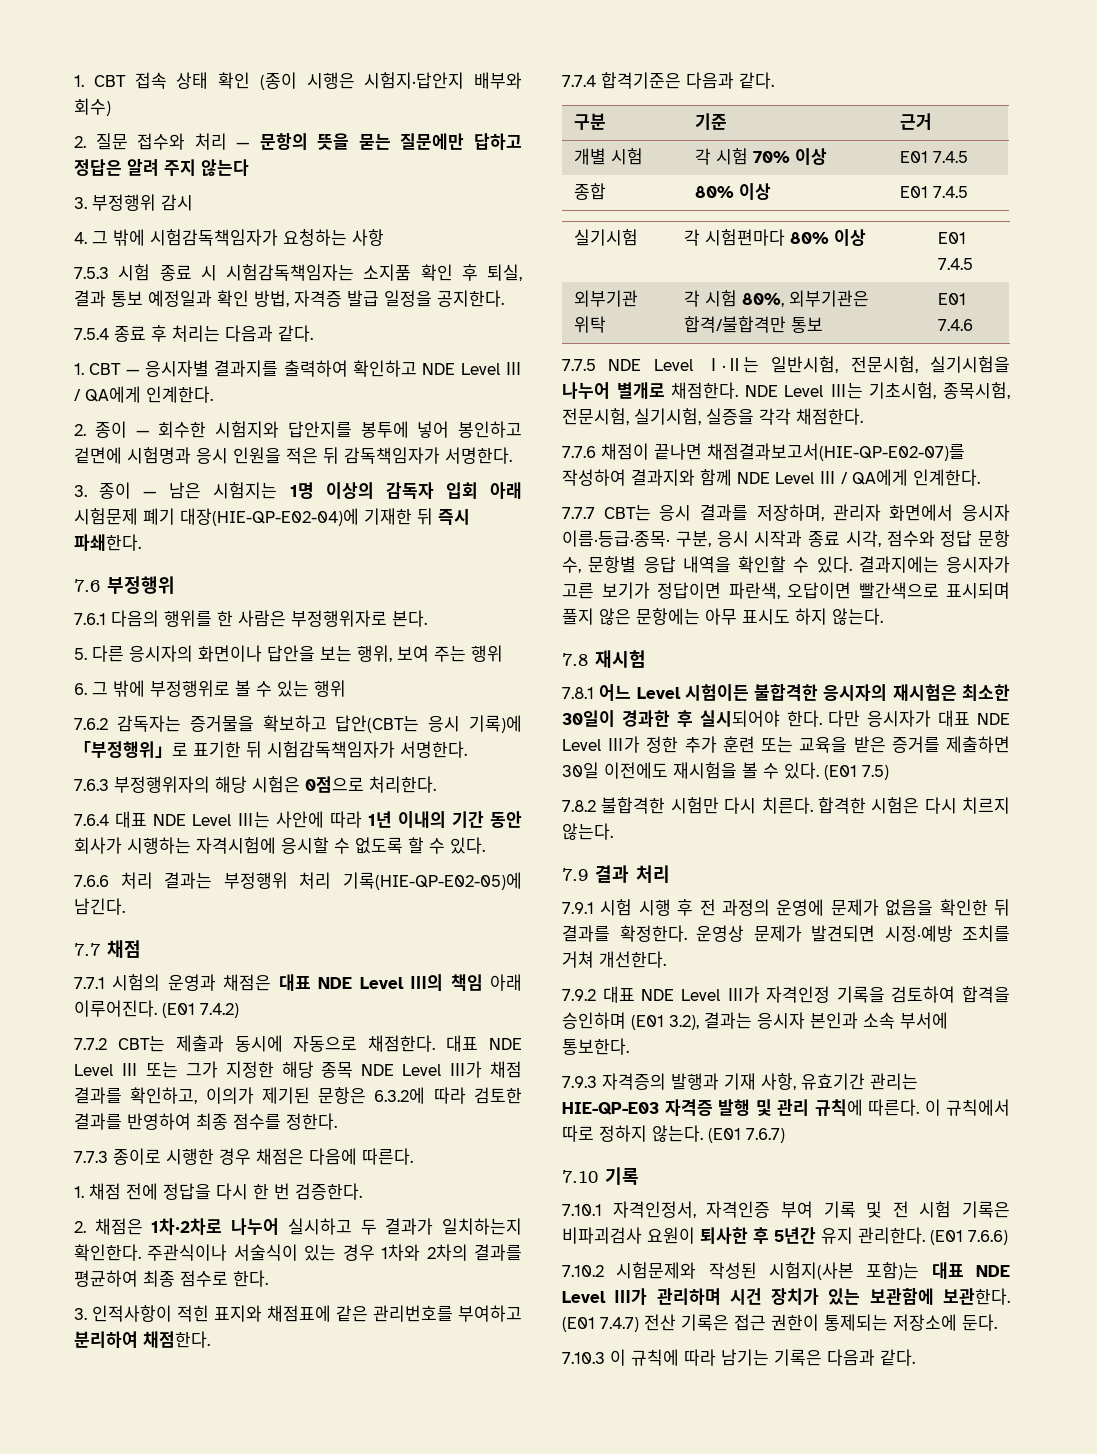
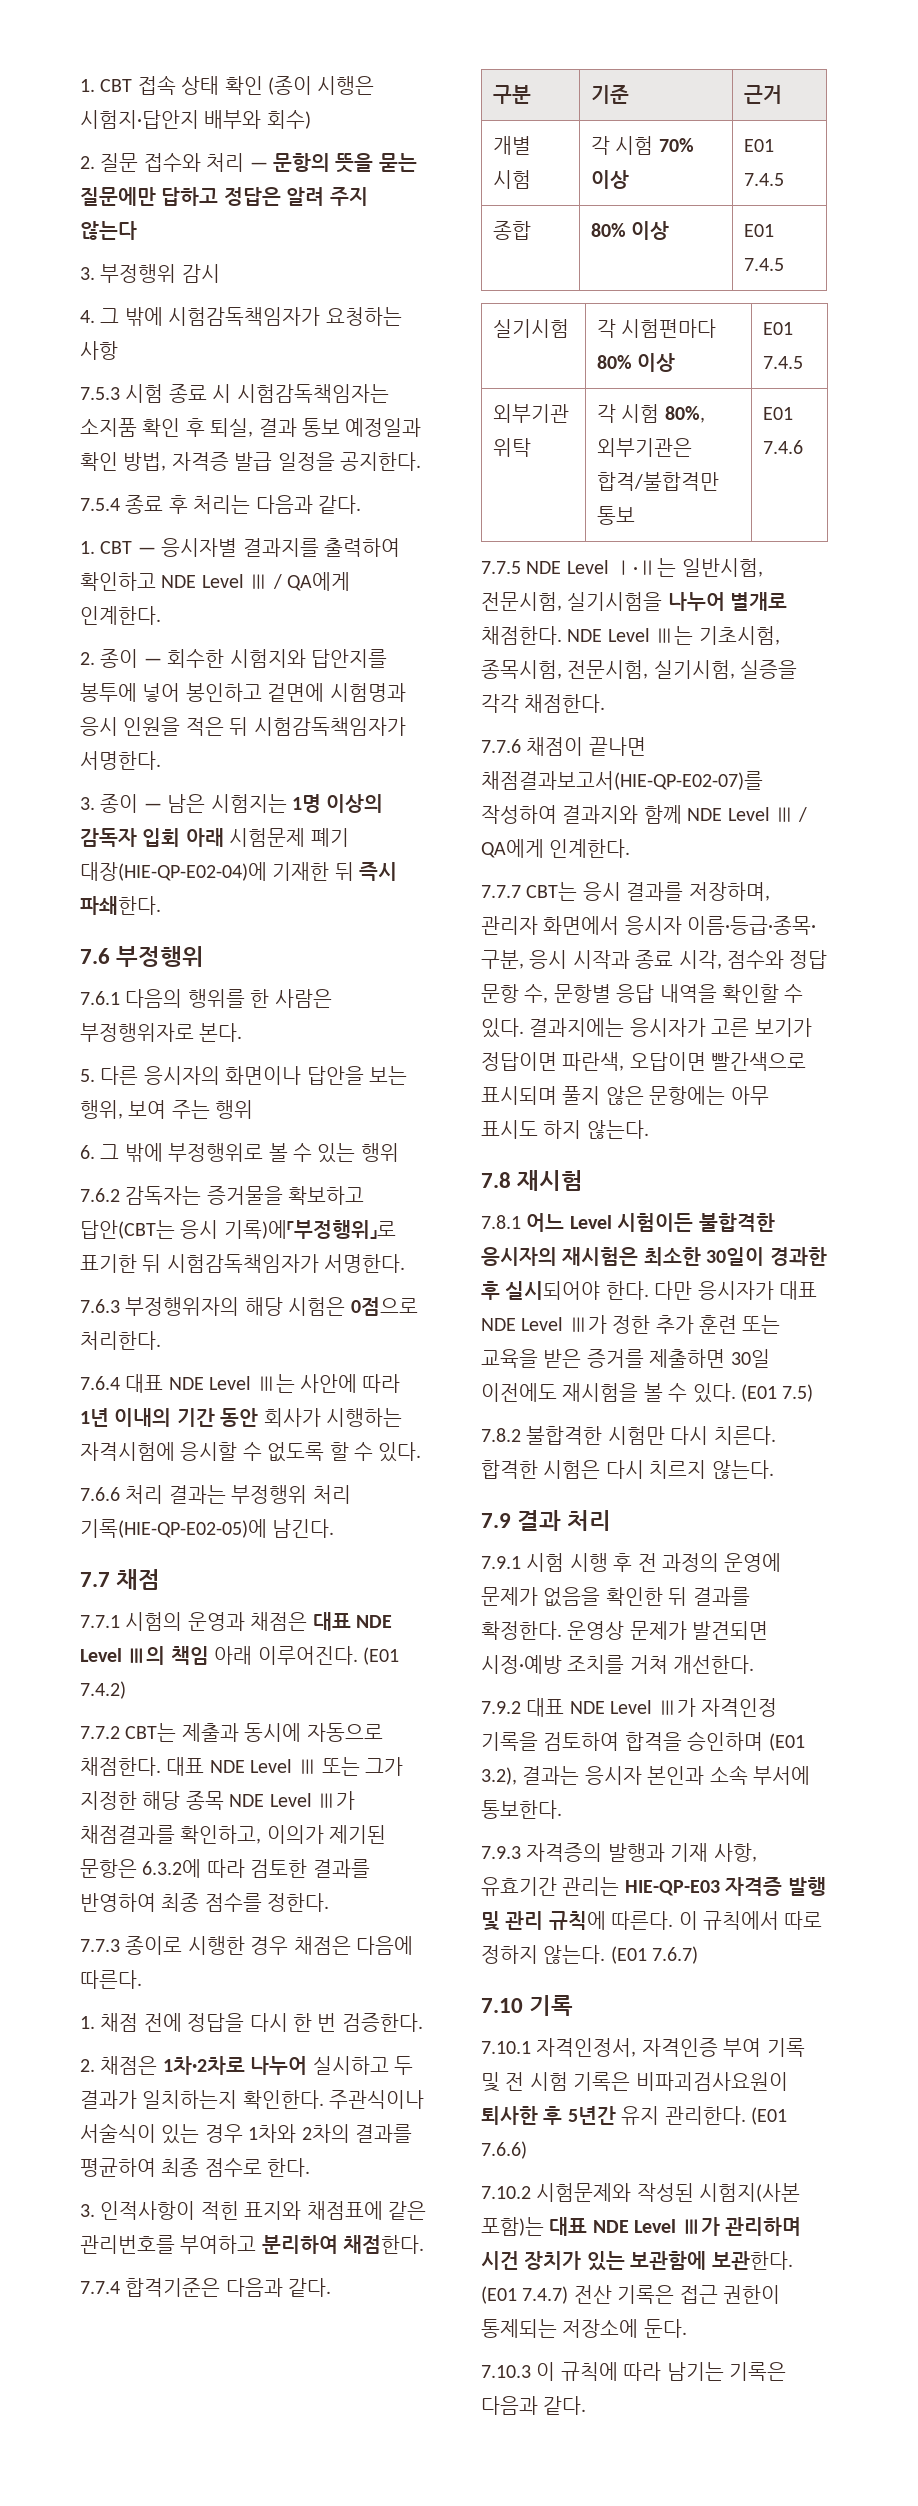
[344,447,440,464] 감독책임자가 -> [253,717,406,736] 시험감독책임자가
[489,1061,522,1078] [74,1087,122,1104] 채점 결과를 -> [80,1825,175,1844] 채점결과를
[562,1227,695,1244] 비파괴검사 요원이 -> [635,2072,788,2091] 비파괴검사요원이

